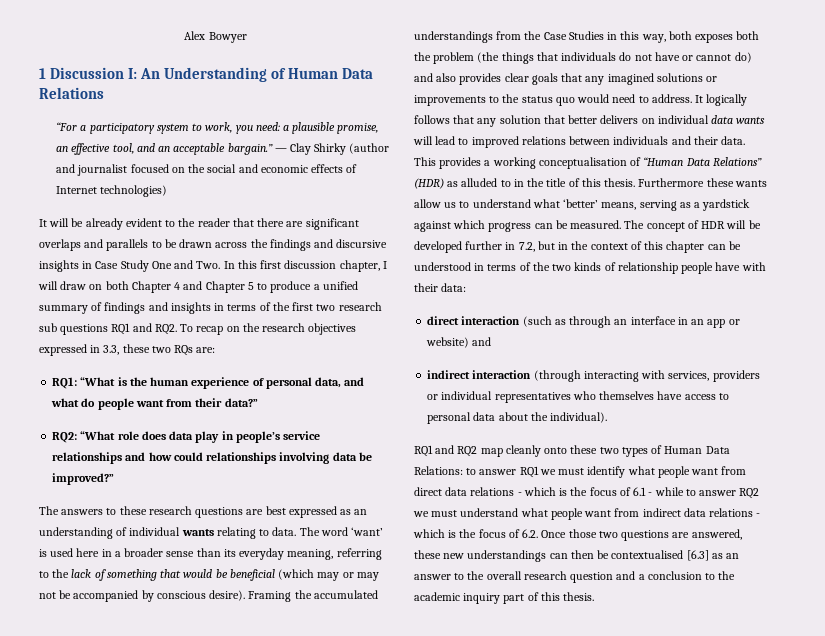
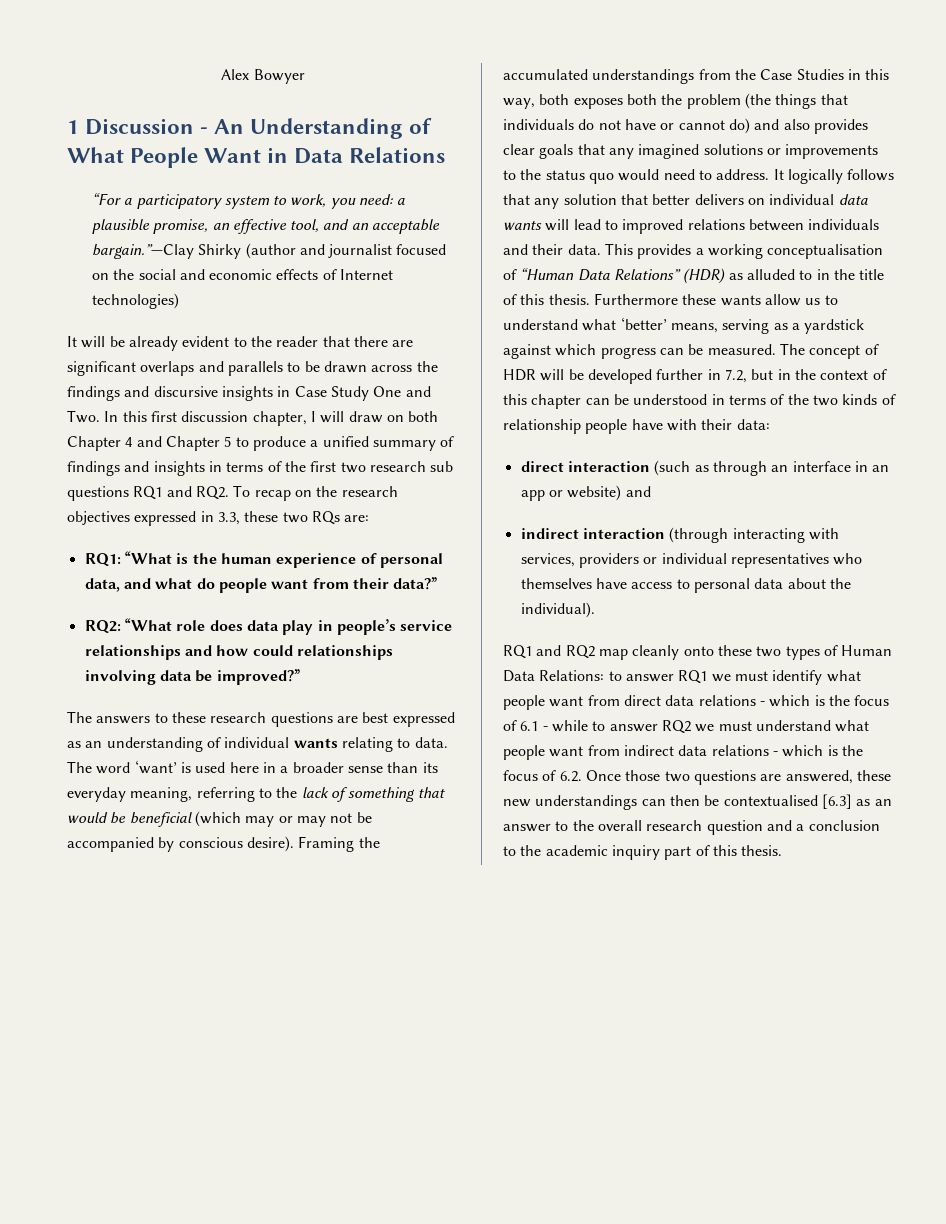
[128,68,138,79] I: -> [200,127,209,134] -
[288,68,339,79] Human -> [67,147,289,168] What People Want in
[227,143,311,155] bargain.” — Clay -> [91,244,194,259] bargain.”—Clay

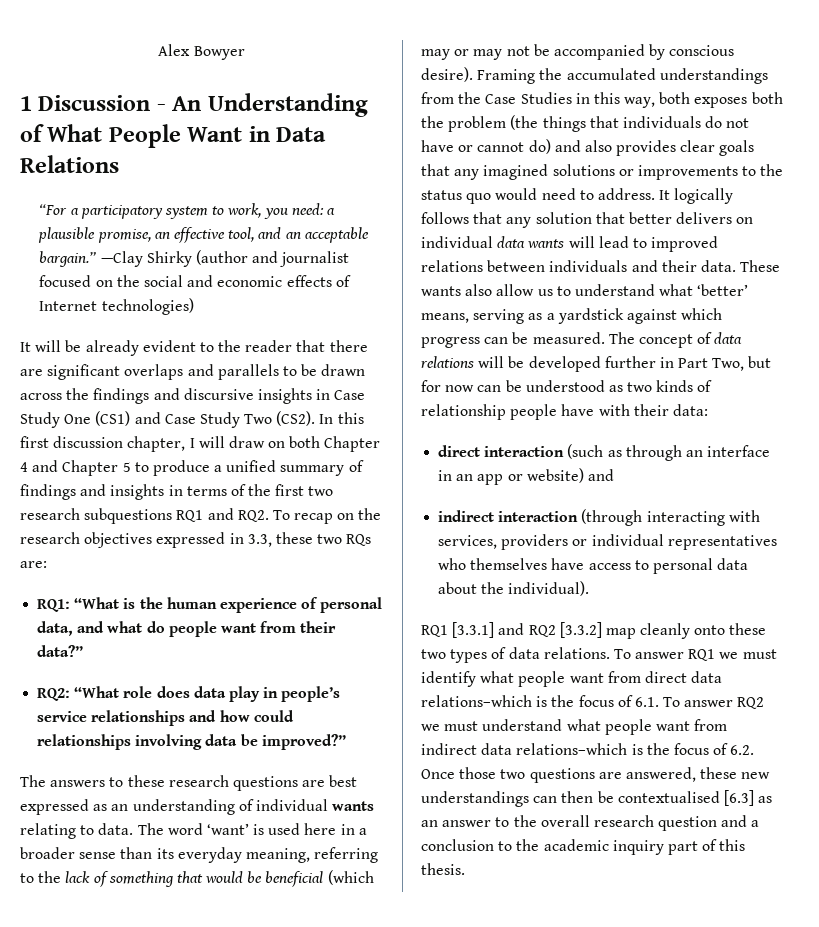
[91,244,194,259] bargain.”—Clay -> [39,251,143,267] bargain.” —Clay
[405,386,431,397] [67,410,100,423] and Two. -> [95,411,316,428] (CS1) and Case Study Two (CS2).
[430,461,454,472] [67,486,129,501] sub questions -> [84,508,173,524] subquestions
[604,243,884,259] [503,268,885,284] [503,293,761,306] This provides a working conceptualisation of “Human Data Relations” (HDR) as alluded to in the title of this thesis. Furthermore these wants -> [740,260,781,272] [421,284,493,296] These wants also
[503,369,536,381] HDR -> [714,332,743,344] [421,356,474,368] data relations
[724,369,887,383] [503,394,809,409] 7.2, but in the context of this chapter can be understood in terms of the -> [678,356,772,371] [421,380,623,392] Part Two, but for now can be understood as
(532, 652) none -> [452,622,495,638] [3.3.1]
(595, 652) none -> [559,622,602,638] [3.3.2]
[841,645,893,656] [503,670,622,682] Human Data Relations: to -> [508,647,631,659] data relations. To
[698,695,890,707] [503,720,606,732] relations - which is the focus of 6.1 - while to -> [421,695,681,707] relations–which is the focus of 6.1. To
[711,745,824,757] relations - which -> [516,743,628,755] relations–which

